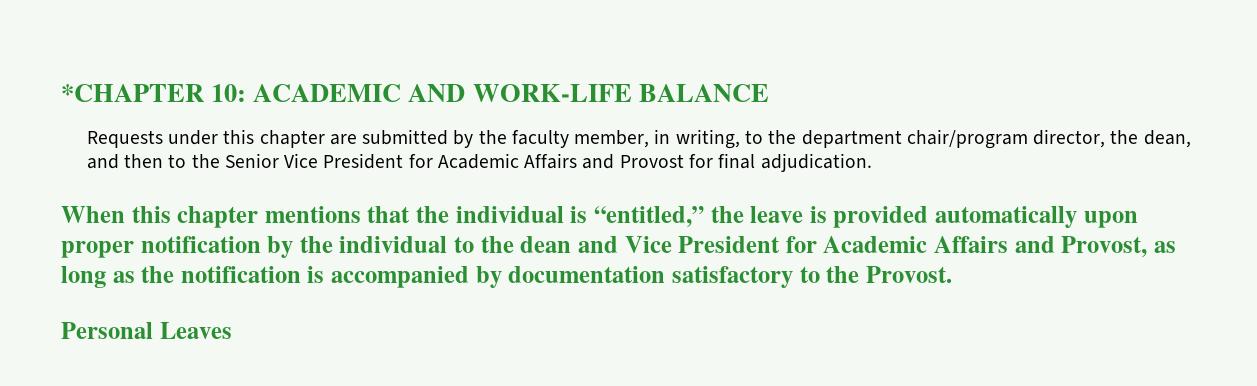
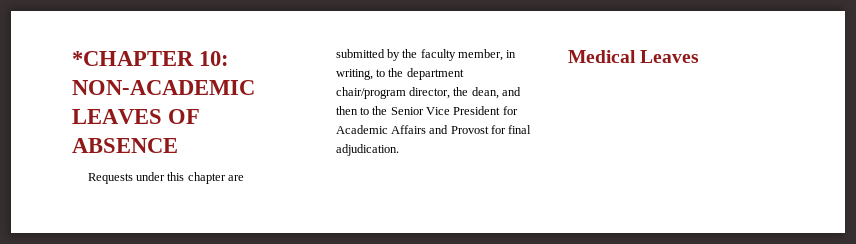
[253,84,769,102] ACADEMIC AND WORK-LIFE BALANCE -> [72,80,255,95] [72,109,201,124] [72,138,178,153] NON-ACADEMIC LEAVES OF ABSENCE
[61,206,1138,228] [61,236,1176,258] [61,266,952,288] [61,322,153,339] When this chapter mentions that the individual is “entitled,” the leave is provided automatically upon proper notification by the individual to the dean and Vice President for Academic Affairs and Provost, as long as the notification is accompanied by documentation satisfactory to the Provost. // Personal -> [568,50,636,63] Medical

